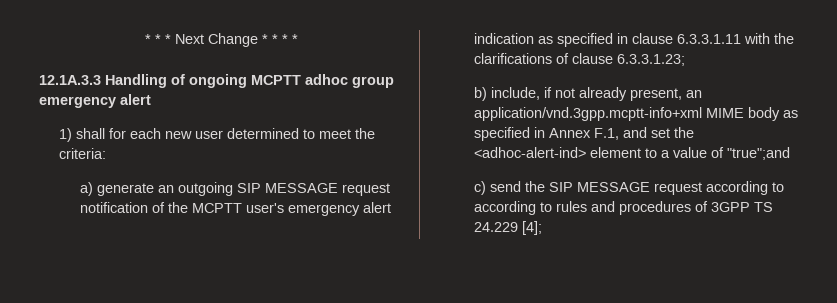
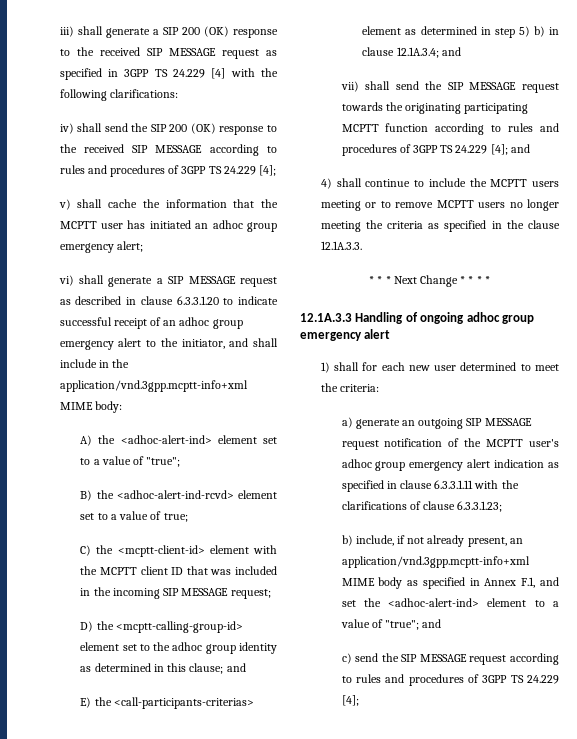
(145, 39) none -> [59,26,278,38] [59,47,277,59] [59,68,278,80] [59,89,178,101] [59,123,277,135] [59,144,277,156] [59,165,277,177] [58,199,278,210] [59,220,277,232] [59,241,143,253] [58,275,277,287] [59,296,278,305] [59,317,243,329] [59,338,278,350] [59,359,130,368] [59,380,248,392] [59,401,122,413] [80,435,277,446] [80,456,181,467] [80,490,277,501] [80,511,188,522] [80,545,277,557] [80,566,277,575] [80,587,271,599] [80,621,243,633] [80,642,277,654] [80,663,246,674] [80,697,254,709] [362,26,559,38] [362,47,461,58] [340,81,559,93] [341,102,529,114] [341,123,559,135] [341,144,530,156] [320,178,559,189] [320,199,559,211] [320,220,560,232] [320,241,362,250] iii) shall generate a SIP 200 (OK) response to the received SIP MESSAGE request as specified in 3GPP TS 24.229 [4] with the following clarifications: // iv) shall send the SIP 200 (OK) response to the received SIP MESSAGE according to rules and procedures of 3GPP TS 24.229 [4]; // v) shall cache the information that the MCPTT user has initiated an adhoc group emergency alert; // vi) shall generate a SIP MESSAGE request as described in clause 6.3.3.1.20 to indicate successful receipt of an adhoc group emergency alert to the initiator, and shall include in the application/vnd.3gpp.mcptt-info+xml MIME body: // A) the <adhoc-alert-ind> element set to a value of "true"; // B) the <adhoc-alert-ind-rcvd> element set to a value of true; // C) the <mcptt-client-id> element with the MCPTT client ID that was included in the incoming SIP MESSAGE request; // D) the <mcptt-calling-group-id> element set to the adhoc group identity as determined in this clause; and // E) the <call-participants-criterias> element as determined in step 5) b) in clause 12.1A.3.4; and // vii) shall send the SIP MESSAGE request towards the originating participating MCPTT function according to rules and procedures of 3GPP TS 24.229 [4]; and // 4) shall continue to include the MCPTT users meeting or to remove MCPTT users no longer meeting the criteria as specified in the clause 12.1A.3.3. //
[251,75,301,85] MCPTT -> (465, 318) none
(284, 208) none -> [341,459,406,471] adhoc group
[726,147,790,160] "true";and -> [385,619,442,630] "true"; and
[473,201,552,215] according to -> (352, 679) none

